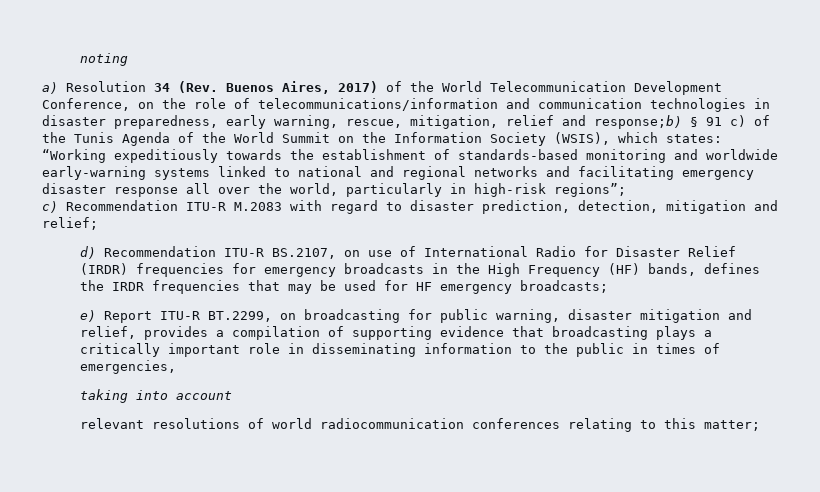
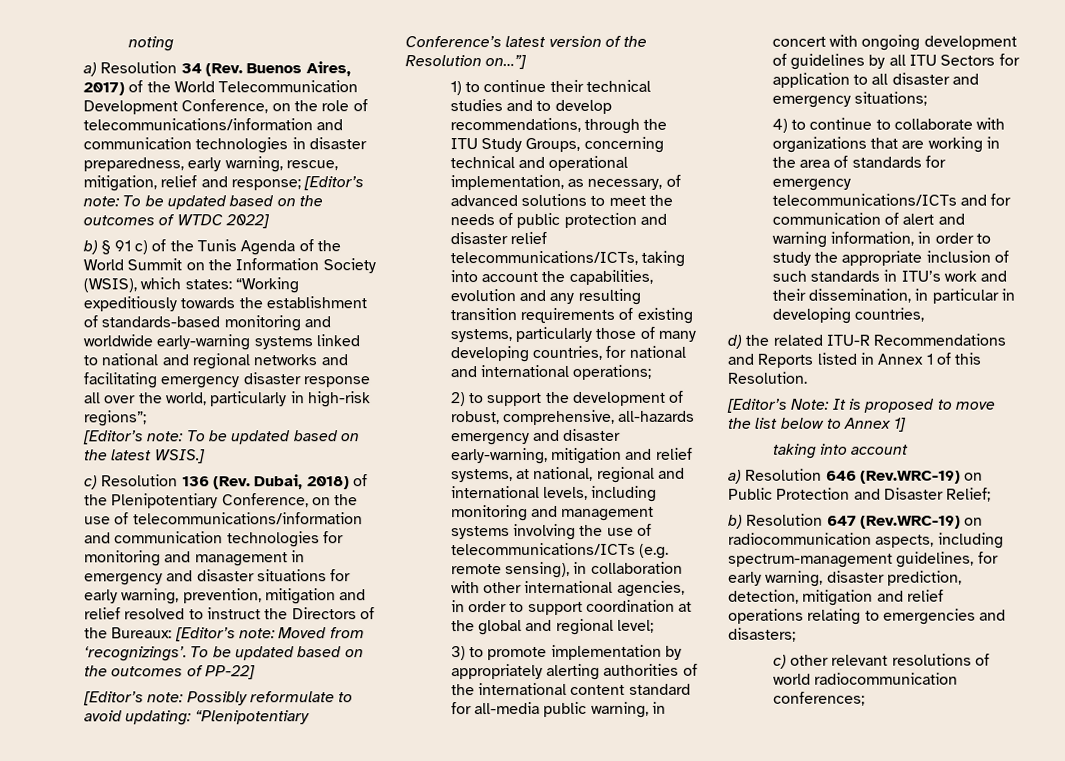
[594,115,682,129] response;b) -> [230,176,365,191] [83,195,323,210] [83,214,270,229] [83,240,98,255] response; [Editor’s note: To be updated based on the outcomes of WTDC 2022] // b)
[42,200,402,214] c) Recommendation ITU-R M.2083 with regard to -> [83,430,360,445] [84,449,206,464] [84,474,368,490] [84,493,359,509] [84,512,363,525] [84,531,344,548] [84,550,305,567] [84,569,352,586] [84,588,367,605] [84,607,375,620] [84,627,365,642] [84,646,364,662] [84,665,256,680] [83,691,354,706] [84,710,310,726] [405,35,648,48] [405,55,528,70] [449,79,652,96] [449,99,612,114] [449,117,668,134] [449,136,664,153] [449,155,629,171] [449,174,681,191] [449,193,674,207] [449,212,668,229] [449,231,548,245] [449,250,686,267] [449,269,653,285] [449,288,641,305] [449,307,693,324] [449,326,697,343] [449,345,686,363] [449,364,652,380] [450,390,685,407] [450,409,696,426] [450,428,622,446] [450,447,693,465] [450,466,686,483] [450,485,658,502] [450,505,655,522] [450,523,653,541] [450,542,670,559] [450,561,683,579] [450,580,685,597] [450,599,693,616] [450,618,655,636] [450,644,683,661] [450,663,698,680] [450,682,691,696] [450,701,667,718] [771,34,1017,51] [771,53,1020,70] [771,72,980,88] [771,91,928,108] [771,117,1006,133] [771,136,1001,153] [771,155,947,168] [771,178,851,191] [771,193,1012,206] [771,212,965,225] [771,231,992,248] [771,250,1010,266] [771,269,1008,282] [771,288,1016,304] [771,307,925,324] [727,333,1007,349] [727,352,982,368] [727,371,808,384] [727,398,996,413] [728,417,907,432] [772,443,910,459] [728,468,984,484] [728,487,992,502] [728,513,984,529] [728,532,1004,549] [728,551,999,568] [728,570,824,587] [Editor’s note: To be updated based on the latest WSIS.] // c) Resolution 136 (Rev. Dubai, 2018) of the Plenipotentiary Conference, on the use of telecommunications/information and communication technologies for monitoring and management in emergency and disaster situations for early warning, prevention, mitigation and relief resolved to instruct the Directors of the Bureaux: [Editor’s note: Moved from ‘recognizings’. To be updated based on the outcomes of PP-22] // [Editor’s note: Possibly reformulate to avoid updating: “Plenipotentiary Conference’s latest version of the Resolution on…”] // 1) to continue their technical studies and to develop recommendations, through the ITU Study Groups, concerning technical and operational implementation, as necessary, of advanced solutions to meet the needs of public protection and disaster relief telecommunications/ICTs, taking into account the capabilities, evolution and any resulting transition requirements of existing systems, particularly those of many developing countries, for national and international operations; // 2) to support the development of robust, comprehensive, all-hazards emergency and disaster early-warning, mitigation and relief systems, at national, regional and international levels, including monitoring and management systems involving the use of telecommunications/ICTs (e.g. remote sensing), in collaboration with other international agencies, in order to support coordination at the global and regional level; // 3) to promote implementation by appropriately alerting authorities of the international content standard for all-media public warning, in concert with ongoing development of guidelines by all ITU Sectors for application to all disaster and emergency situations; // 4) to continue to collaborate with organizations that are working in the area of standards for emergency telecommunications/ICTs and for communication of alert and warning information, in order to study the appropriate inclusion of such standards in ITU’s work and their dissemination, in particular in developing countries, // d) the related ITU-R Recommendations and Reports listed in Annex 1 of this Resolution. // [Editor’s Note: It is proposed to move the list below to Annex 1] // taking into account // a) Resolution 646 (Rev.WRC-19) on Public Protection and Disaster Relief; // b) Resolution 647 (Rev.WRC-19) on radiocommunication aspects, including spectrum-management guidelines, for early warning,
[42,217,98,230] [80,246,737,259] [80,263,761,277] [80,280,609,294] [80,309,753,323] [80,326,713,340] [80,343,721,357] [80,360,177,374] [80,389,233,403] relief; // d) Recommendation ITU-R BS.2107, on use of International Radio for Disaster Relief (IRDR) frequencies for emergency broadcasts in the High Frequency (HF) bands, defines the IRDR frequencies that may be used for HF emergency broadcasts; // e) Report ITU-R BT.2299, on broadcasting for public warning, disaster mitigation and relief, provides a compilation of supporting evidence that broadcasting plays a critically important role in disseminating information to the public in times of emergencies, // taking into account // -> [906,589,944,602] [728,608,1007,625] [728,627,796,642] [772,654,830,669] relief operations relating to emergencies and disasters; // c) other
[472,418,761,432] conferences relating to this matter; -> [772,691,865,706] conferences;

